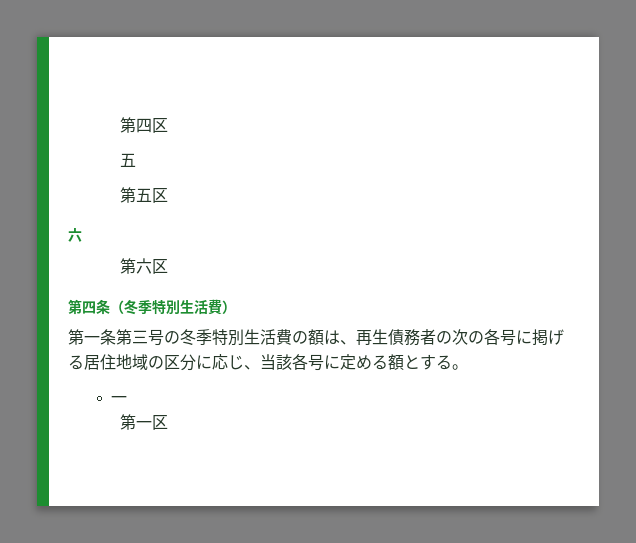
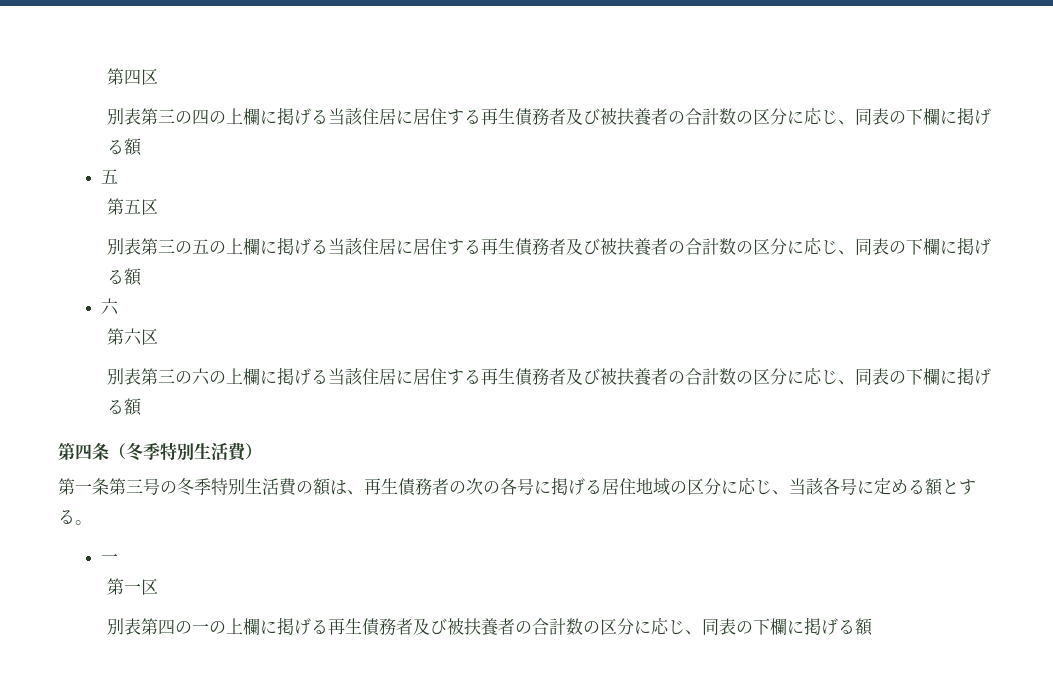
[119,153,136,167] [119,187,168,203] [68,228,82,242] [119,258,168,274] 五 // 第五区 // 六 // 第六区 -> [107,107,992,126] [107,138,143,156] [101,169,119,184] [107,198,159,215] [107,237,992,256] [107,268,143,286] [101,298,120,315] [107,328,159,345] [107,367,992,386] [107,398,143,416] 別表第三の四の上欄に掲げる当該住居に居住する再生債務者及び被扶養者の合計数の区分に応じ、同表の下欄に掲げる額 // 五 // 第五区 // 別表第三の五の上欄に掲げる当該住居に居住する再生債務者及び被扶養者の合計数の区分に応じ、同表の下欄に掲げる額 // 六 // 第六区 // 別表第三の六の上欄に掲げる当該住居に居住する再生債務者及び被扶養者の合計数の区分に応じ、同表の下欄に掲げる額
(168, 422) none -> [107,617,874,636] // 別表第四の一の上欄に掲げる再生債務者及び被扶養者の合計数の区分に応じ、同表の下欄に掲げる額

